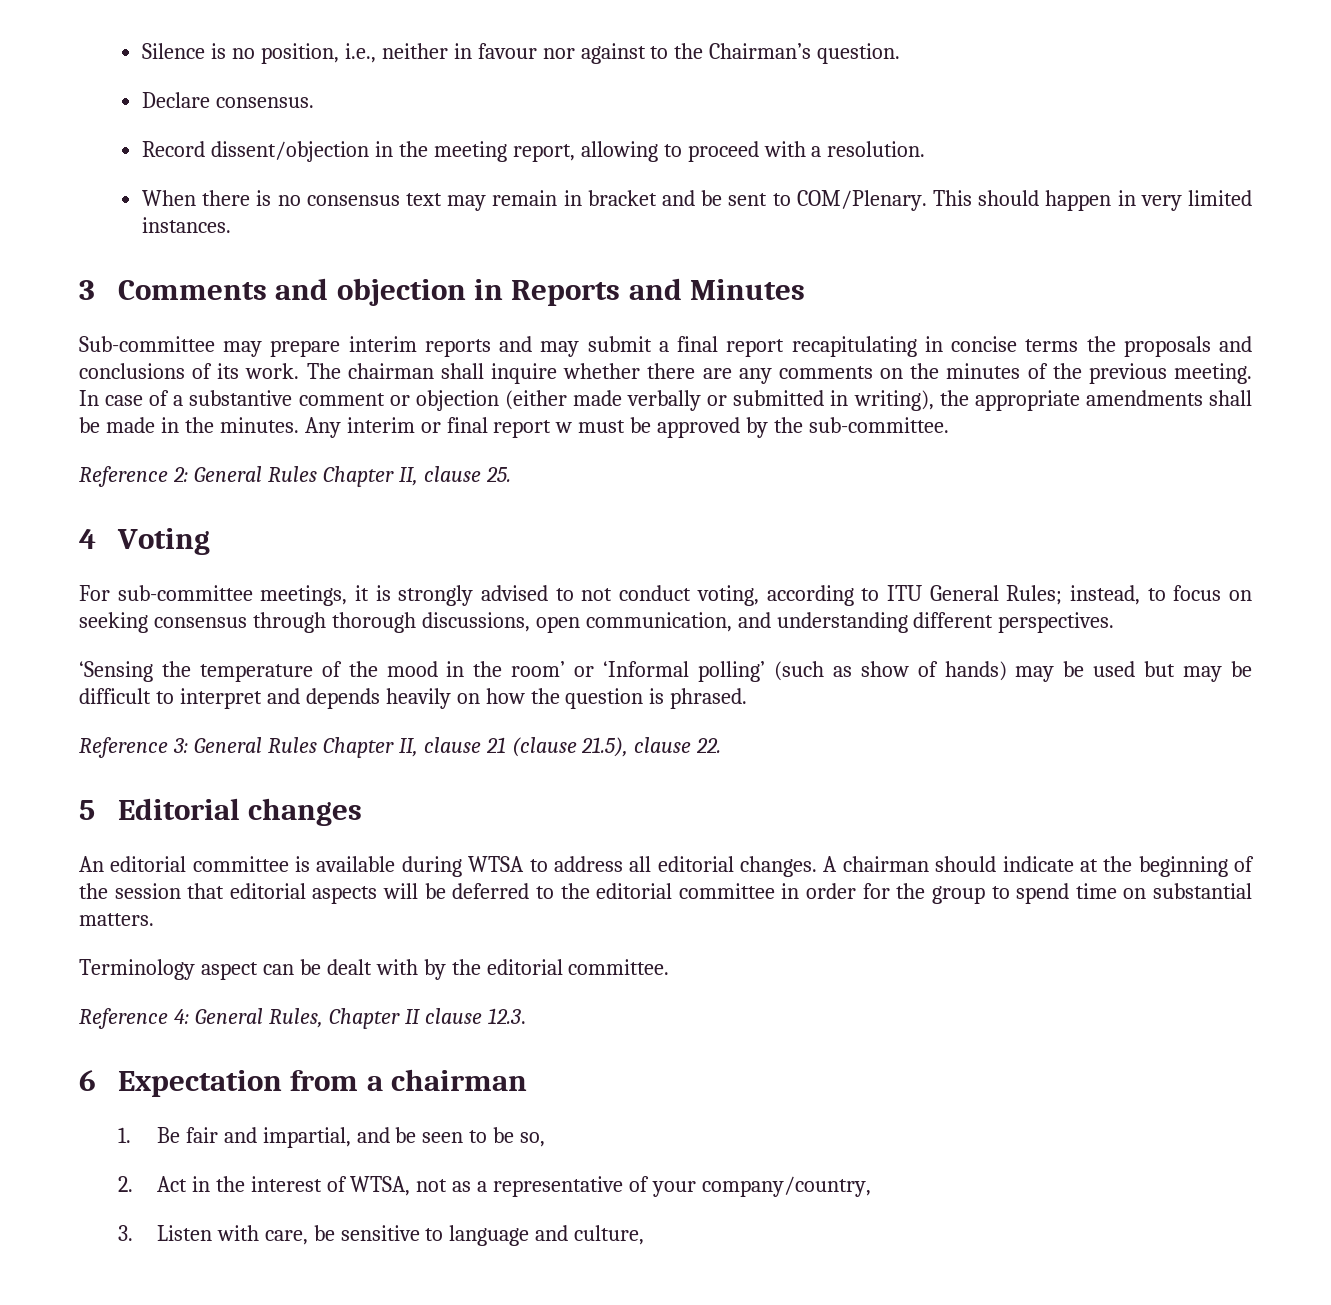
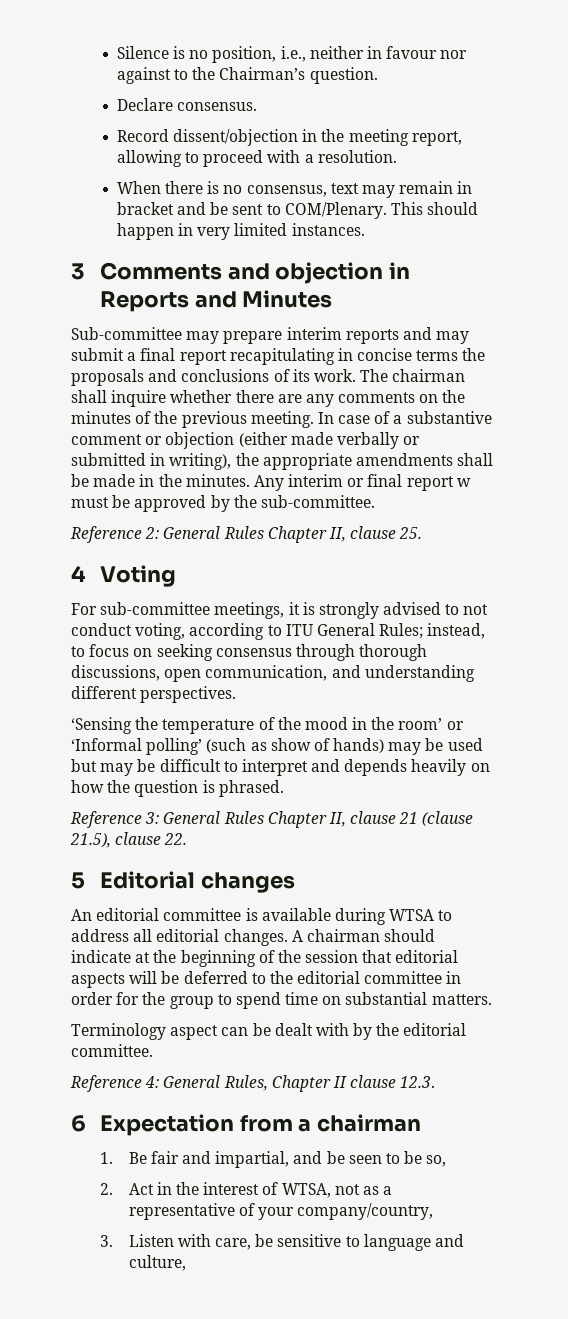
[306,195,400,206] consensus -> [246,185,327,197] consensus,

